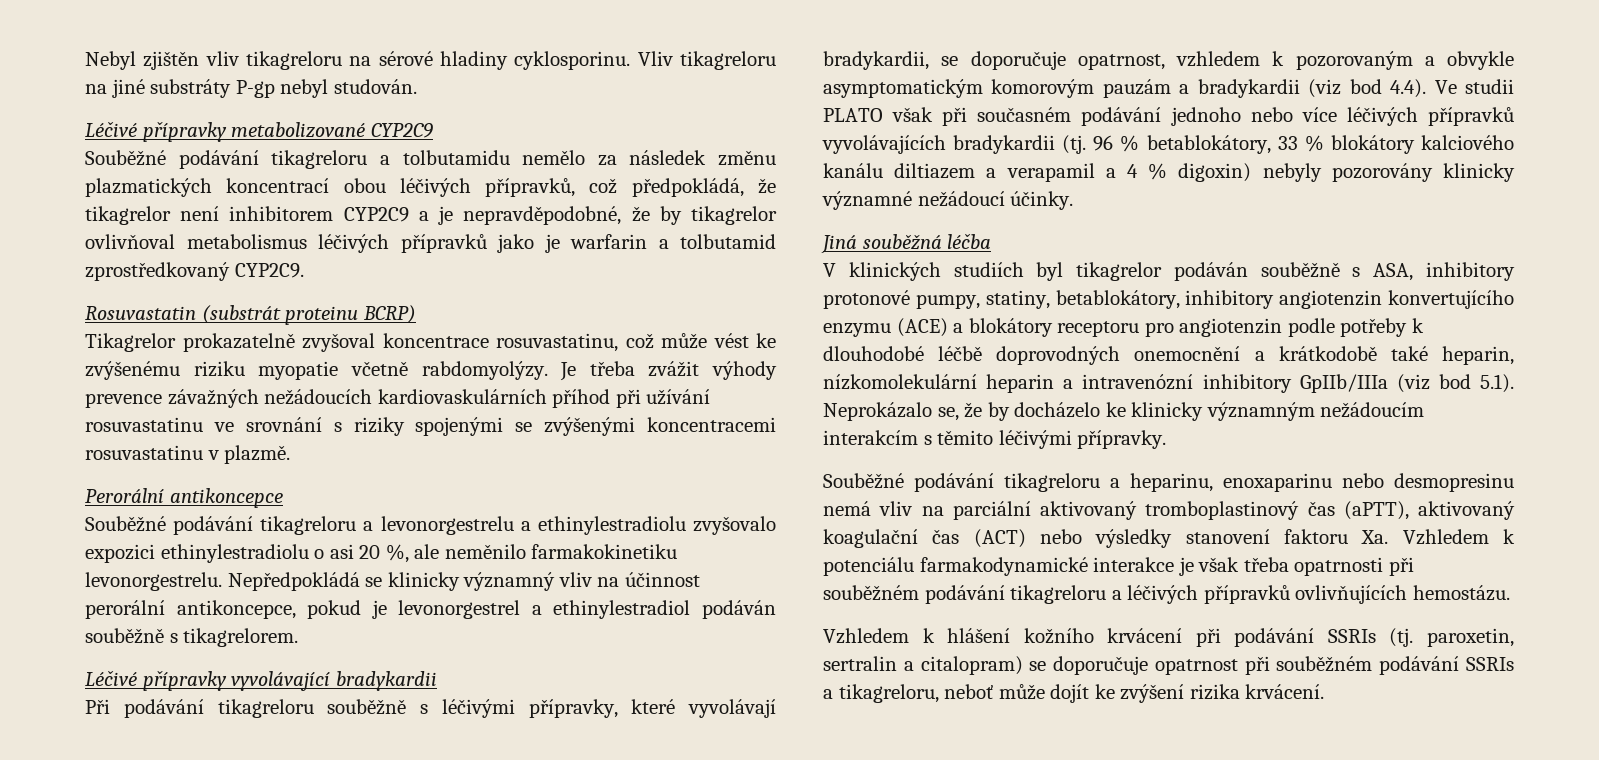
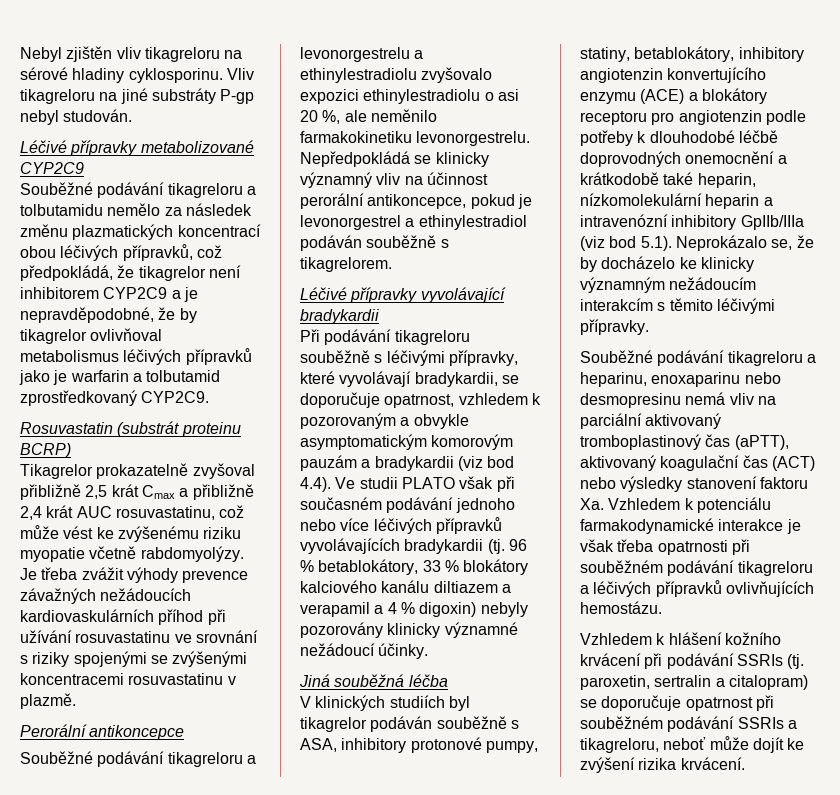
[382,333,489,348] koncentrace -> [20,484,254,500] [20,505,112,520] přibližně 2,5 krát Cmax a přibližně 2,4 krát AUC

